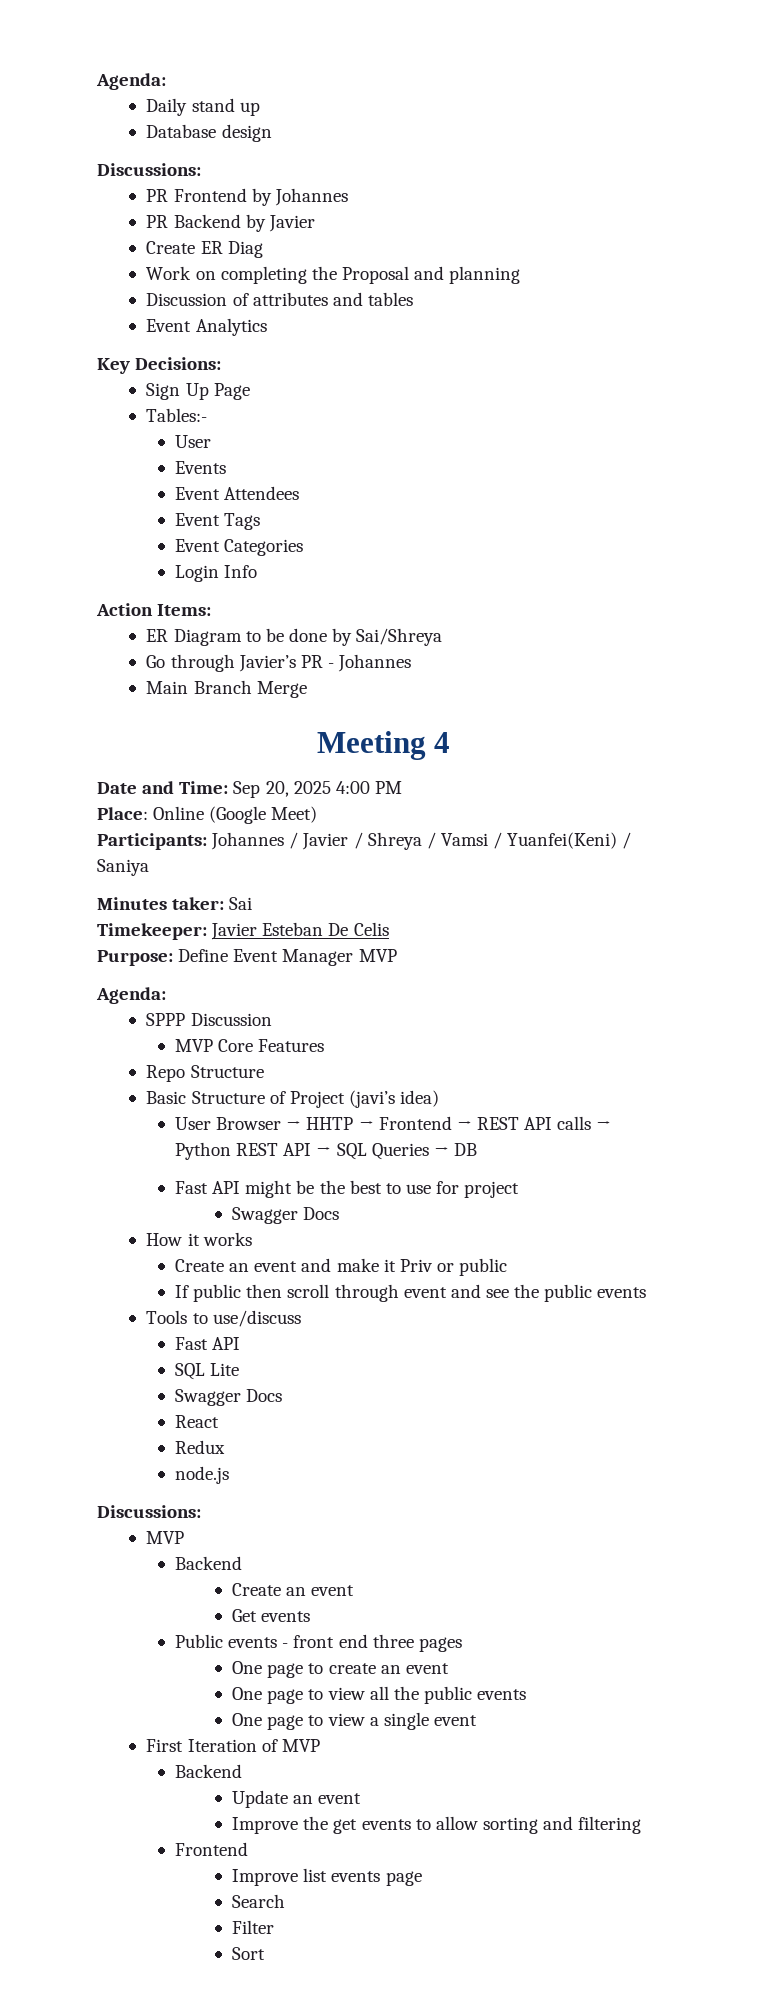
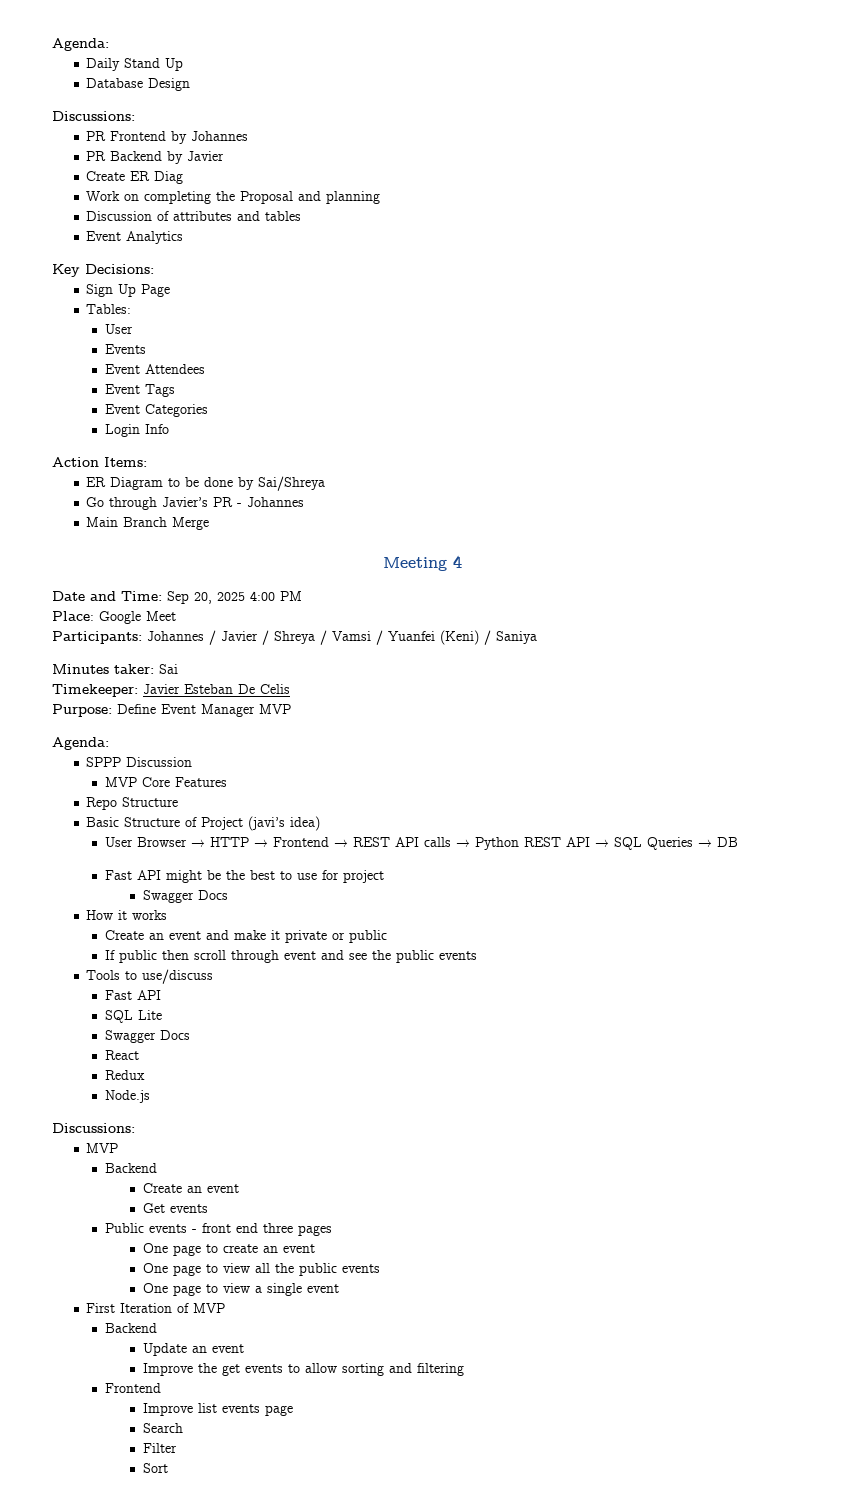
[191,98,260,116] stand up -> [124,58,184,71] Stand Up
[221,124,272,142] design -> [148,78,191,91] Design
[146,408,208,422] Tables:- -> [86,304,132,314] Tables:
[153,806,318,824] Online (Google Meet) -> [99,611,176,624] Google Meet
[507,832,618,849] Yuanfei(Keni) -> [388,630,479,645] Yuanfei (Keni)
[306,1117,354,1130] HHTP -> [209,837,249,847] HTTP
[399,1259,433,1272] Priv -> [284,930,327,943] private
[175,1466,230,1484] node.js -> [104,1090,150,1103] Node.js

